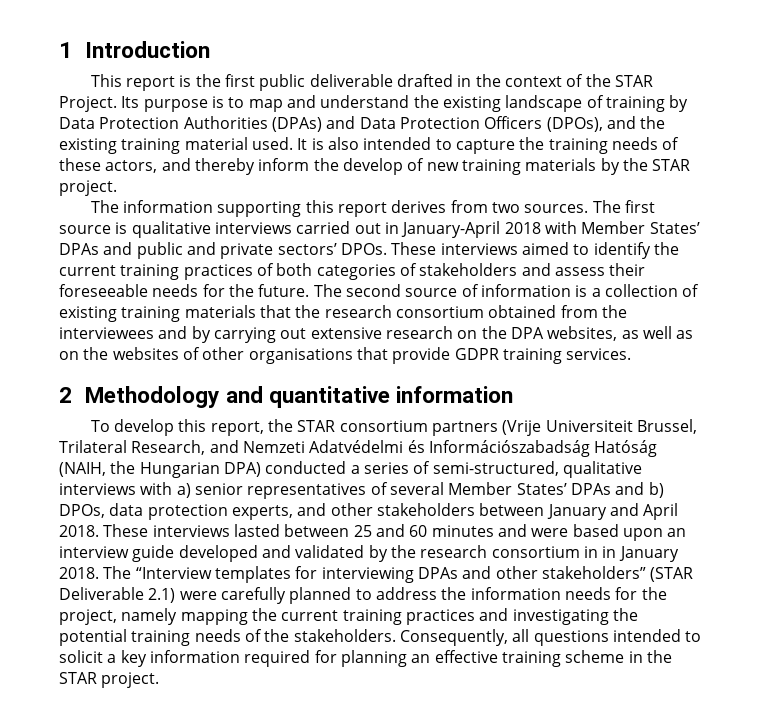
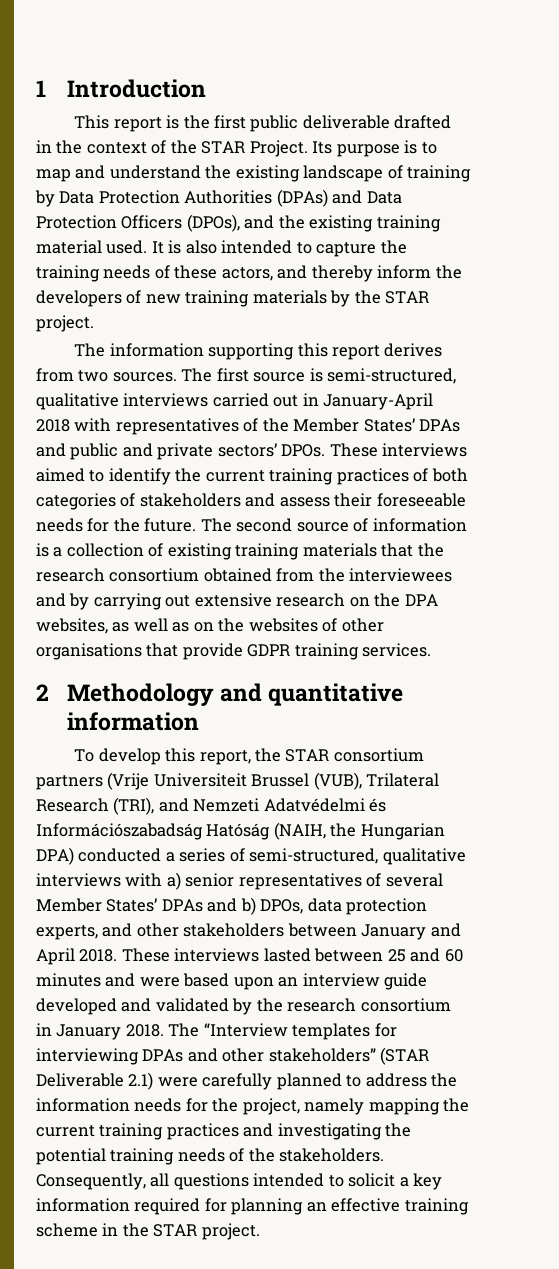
[342,158,403,175] develop -> [36,290,122,307] developers
(128, 228) none -> [327,368,457,384] semi-structured,
(577, 227) none -> [115,418,289,435] representatives of the
[636,419,697,434] [59,440,206,455] Brussel, Trilateral Research, -> [251,772,440,790] [36,797,155,815] Brussel (VUB), Trilateral Research (TRI),
[602,546,617,558] in -> (52, 1029) none

